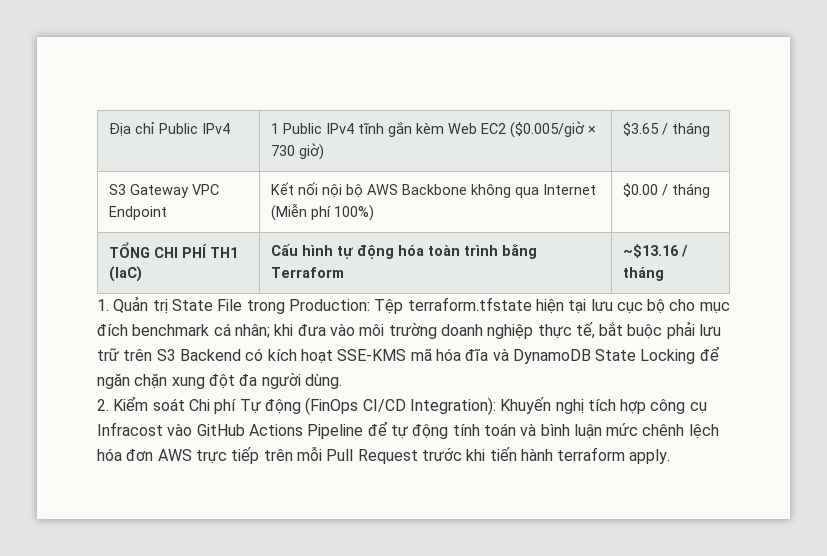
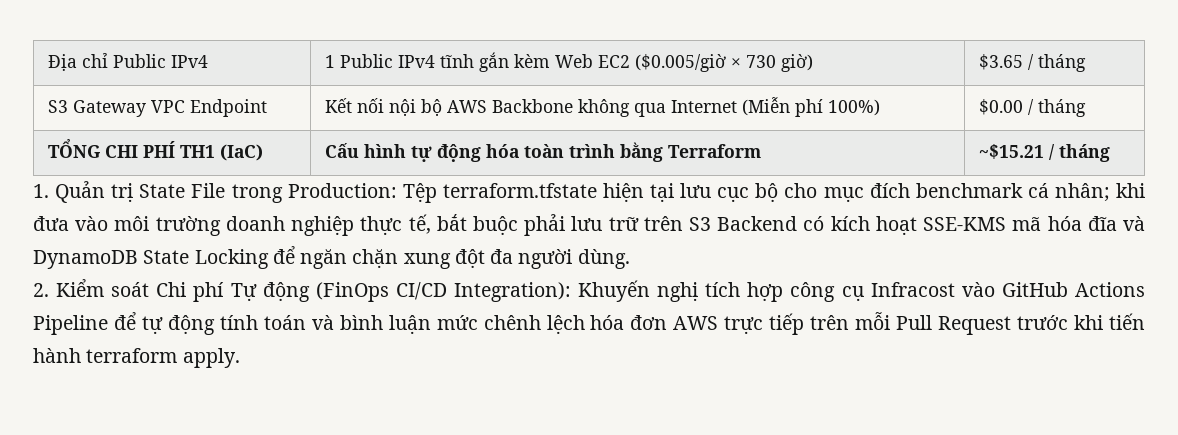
[623,244,680,258] ~$13.16 -> [979,144,1045,159] ~$15.21

